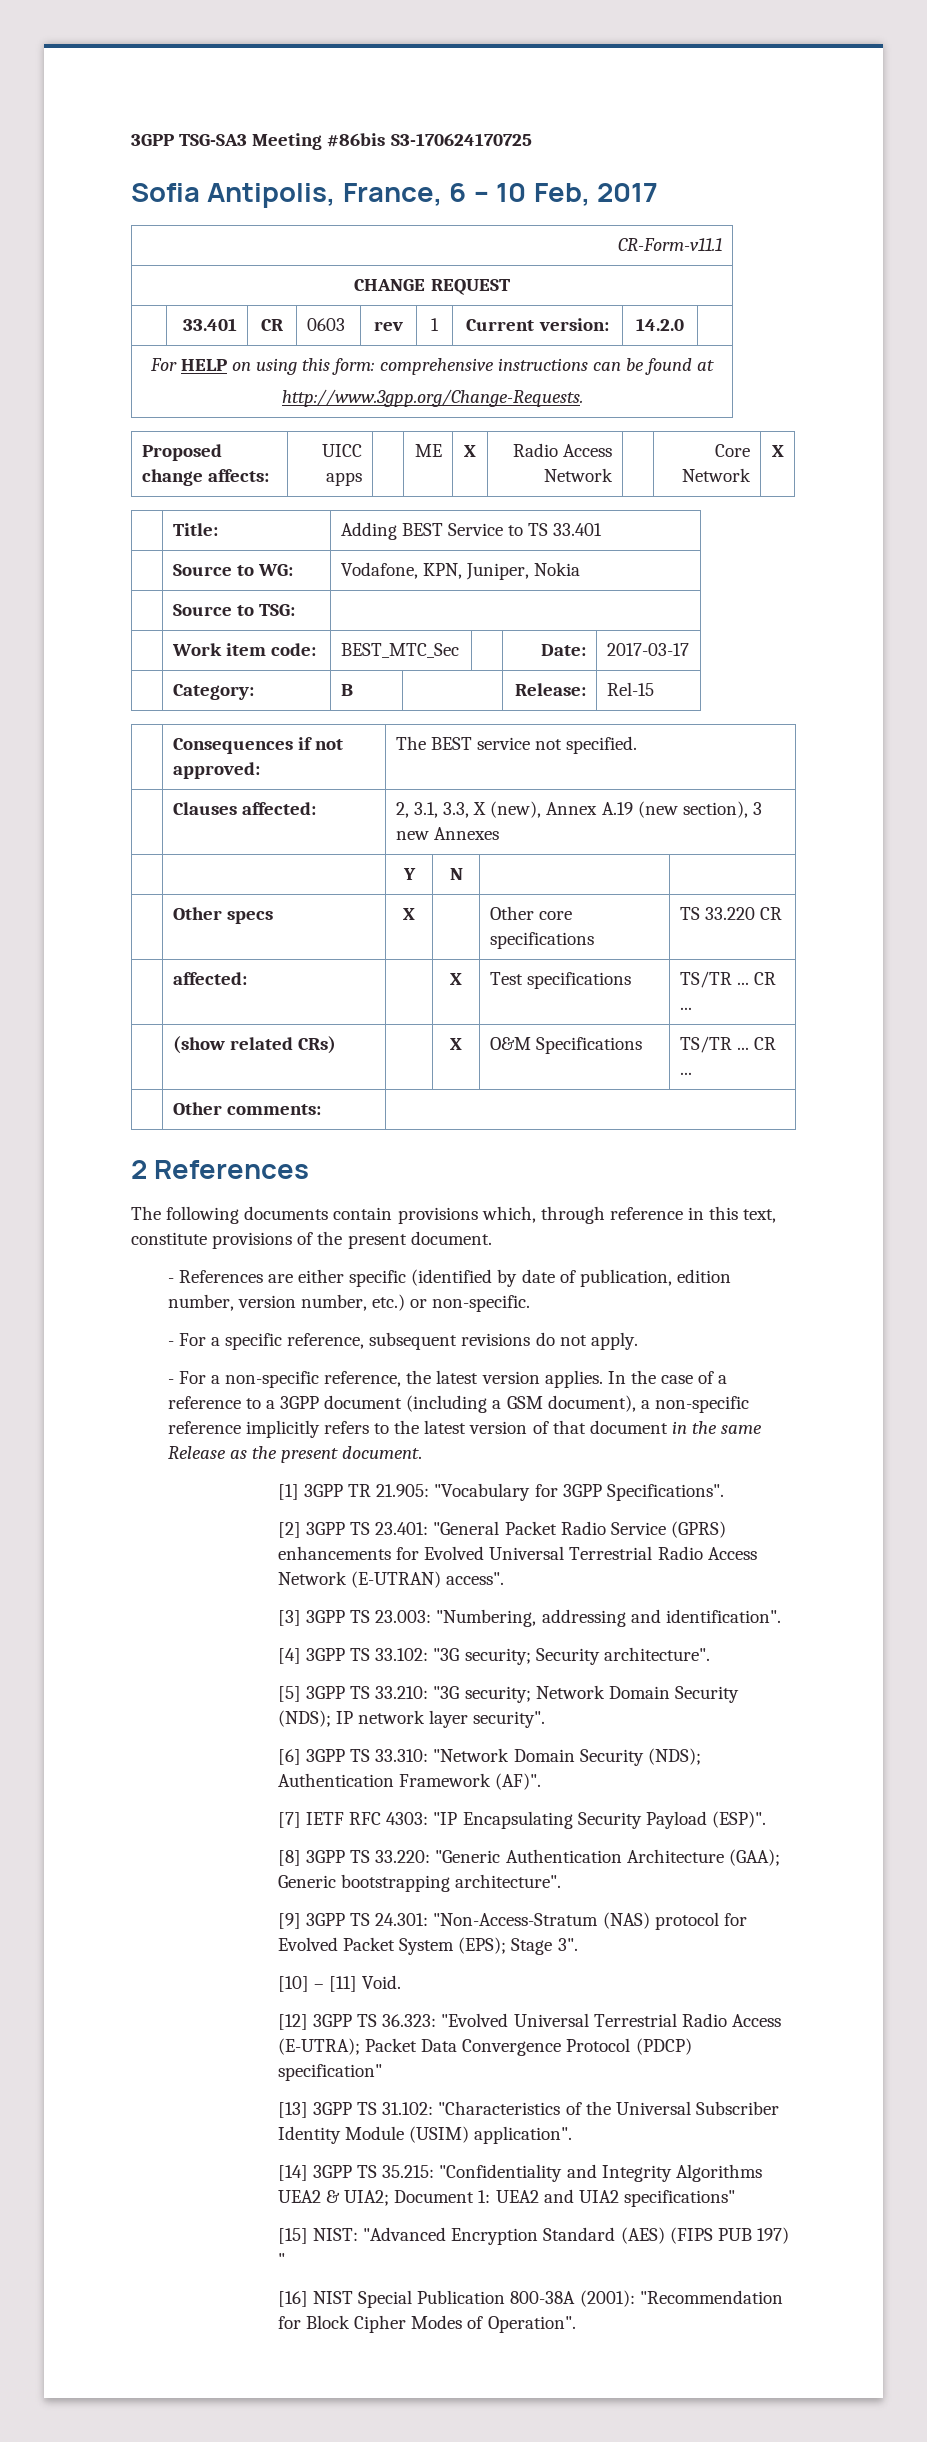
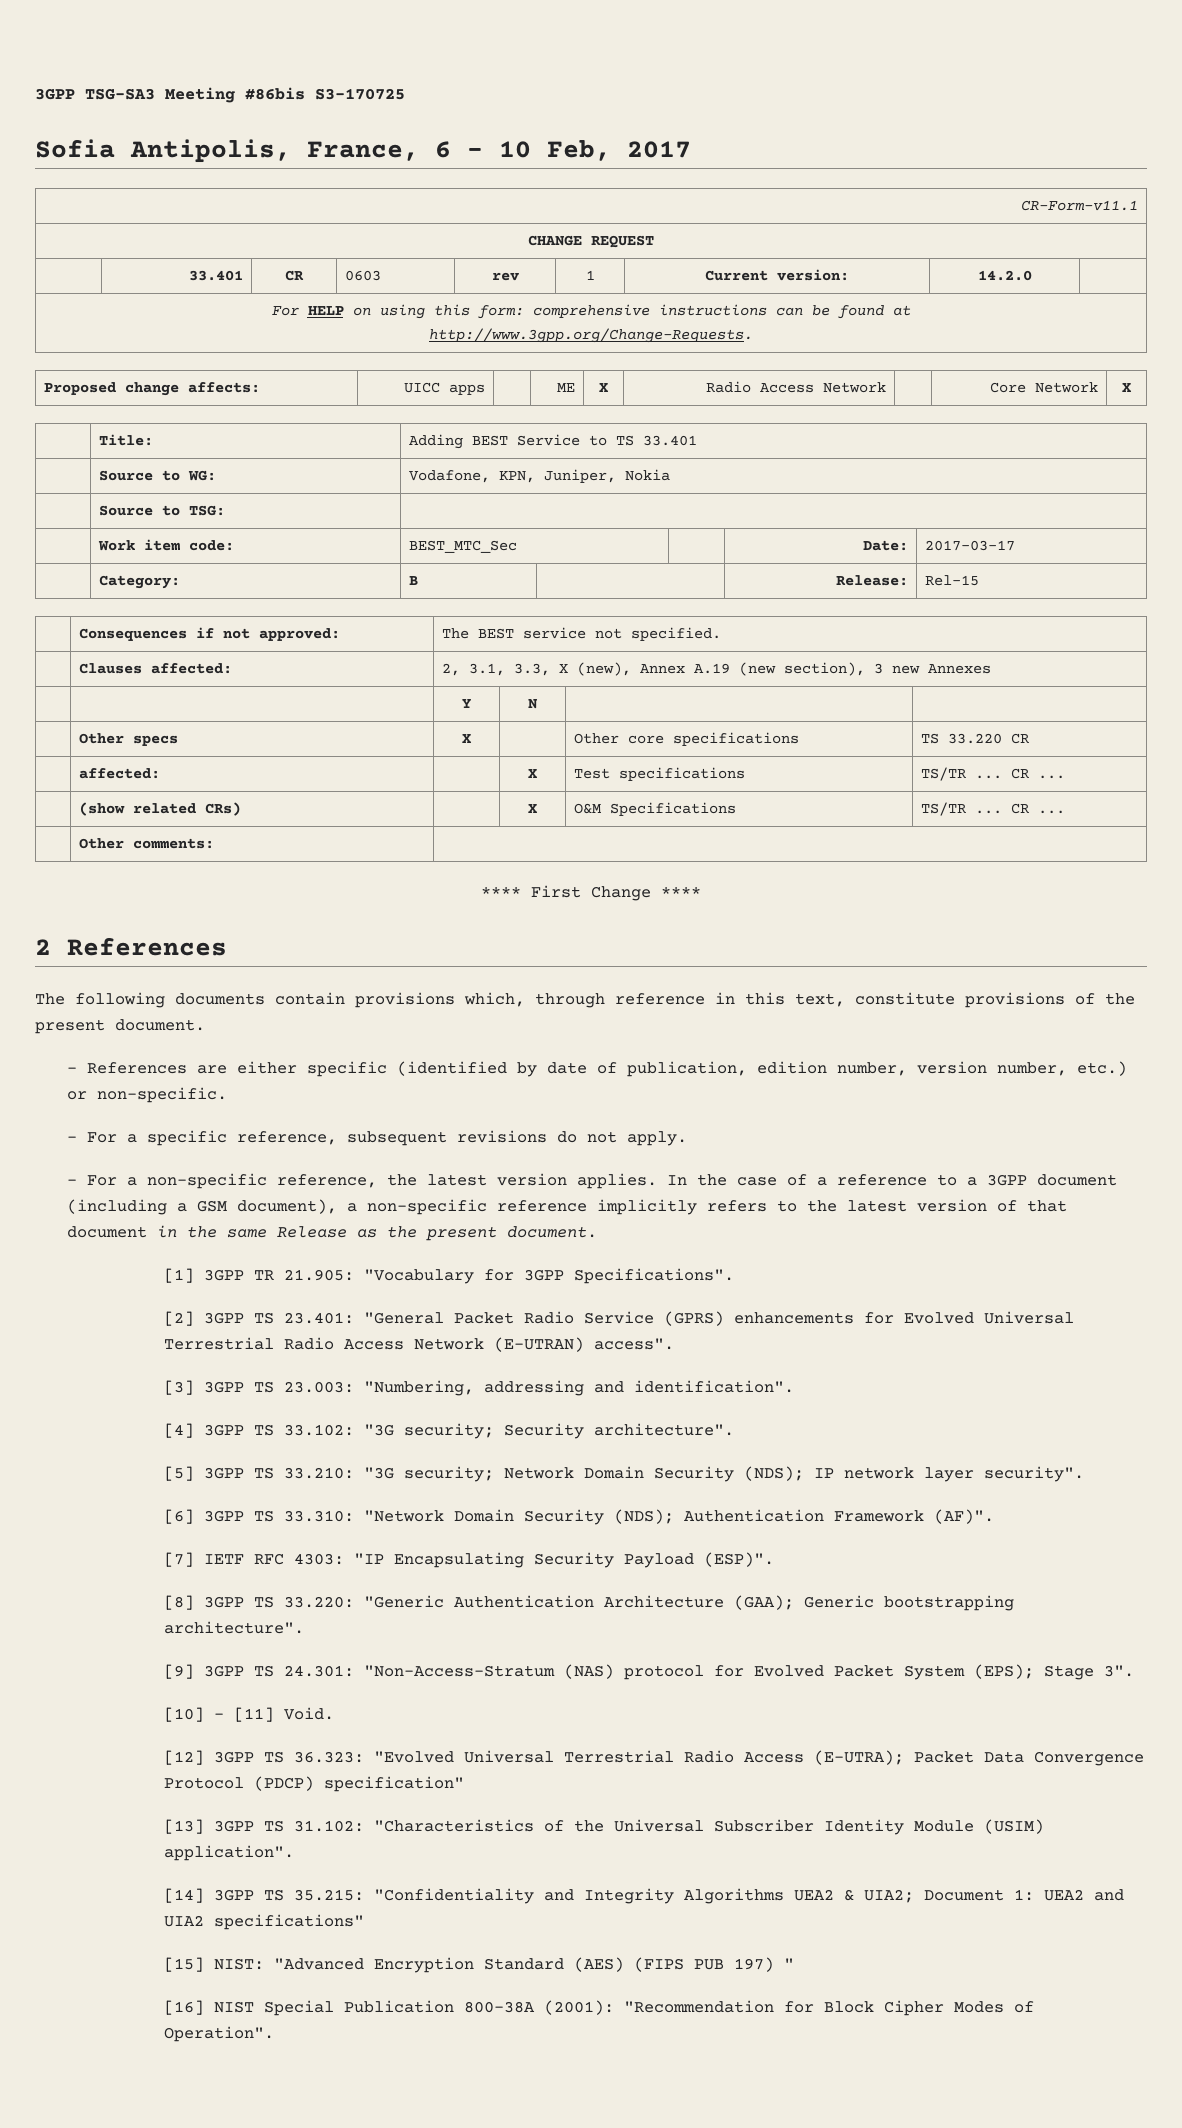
[390,133,532,146] S3-170624170725 -> [315,88,405,100] S3-170725
(321, 1109) none -> [481,885,701,901] // **** First Change ****

